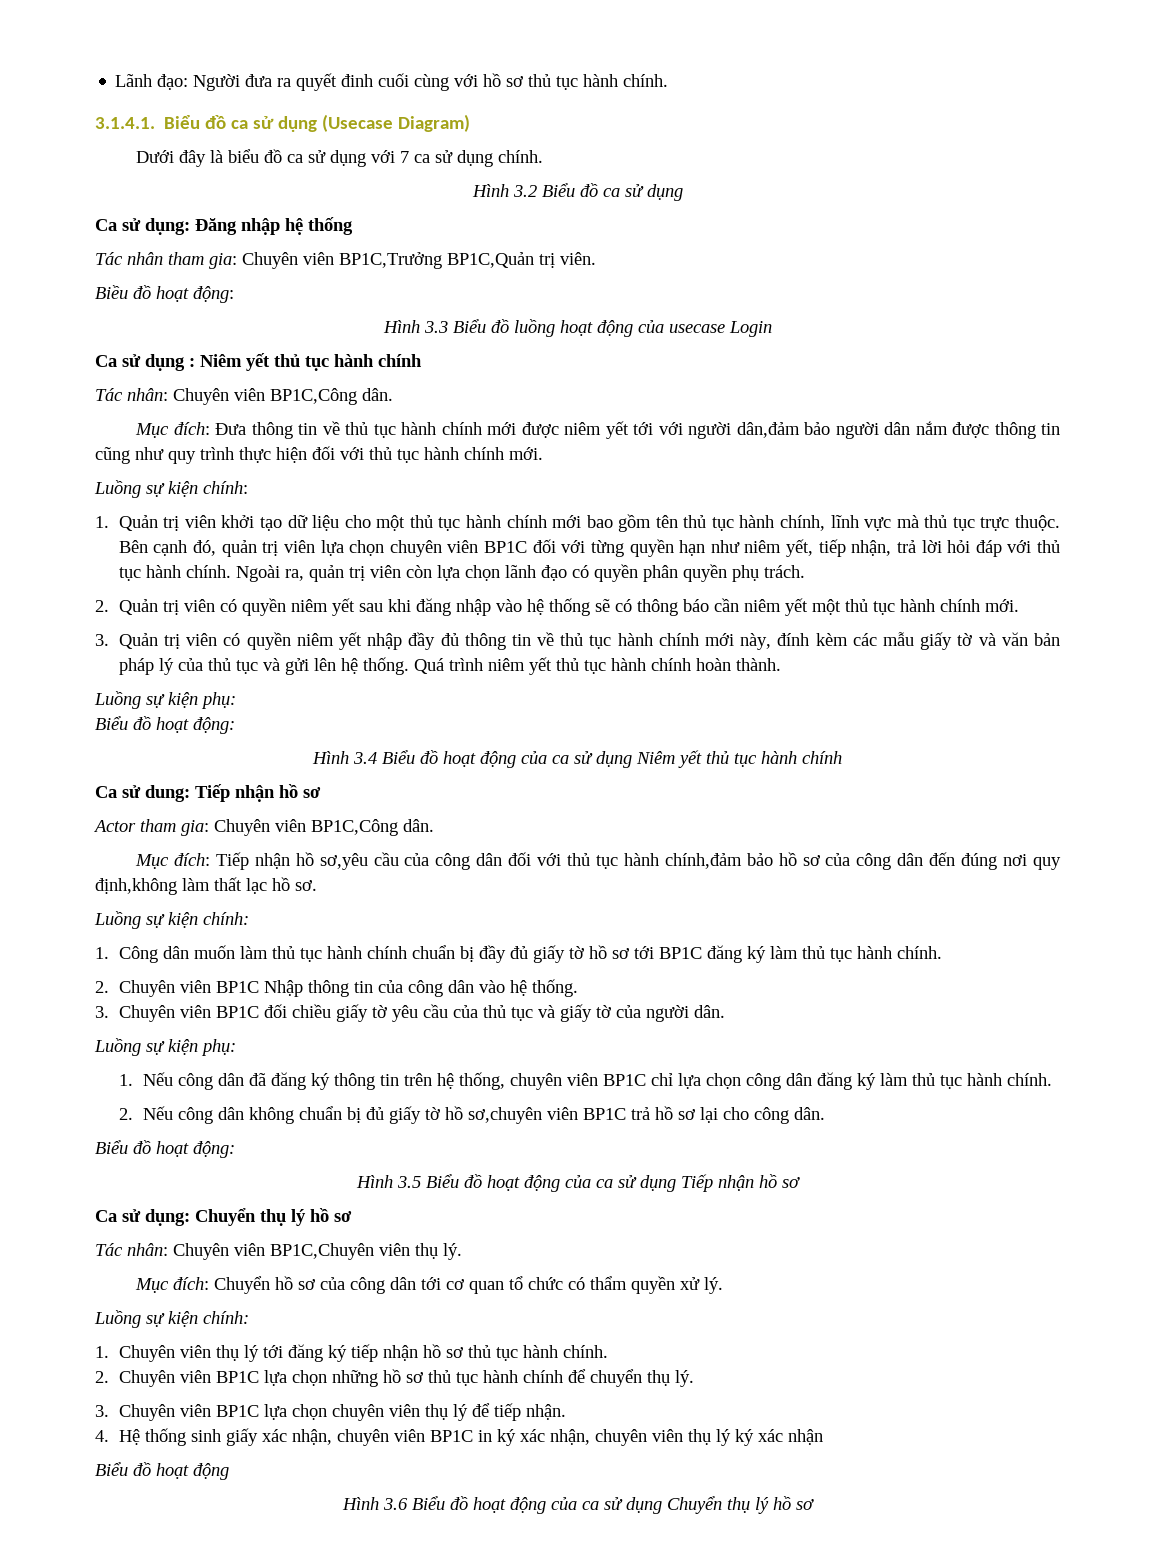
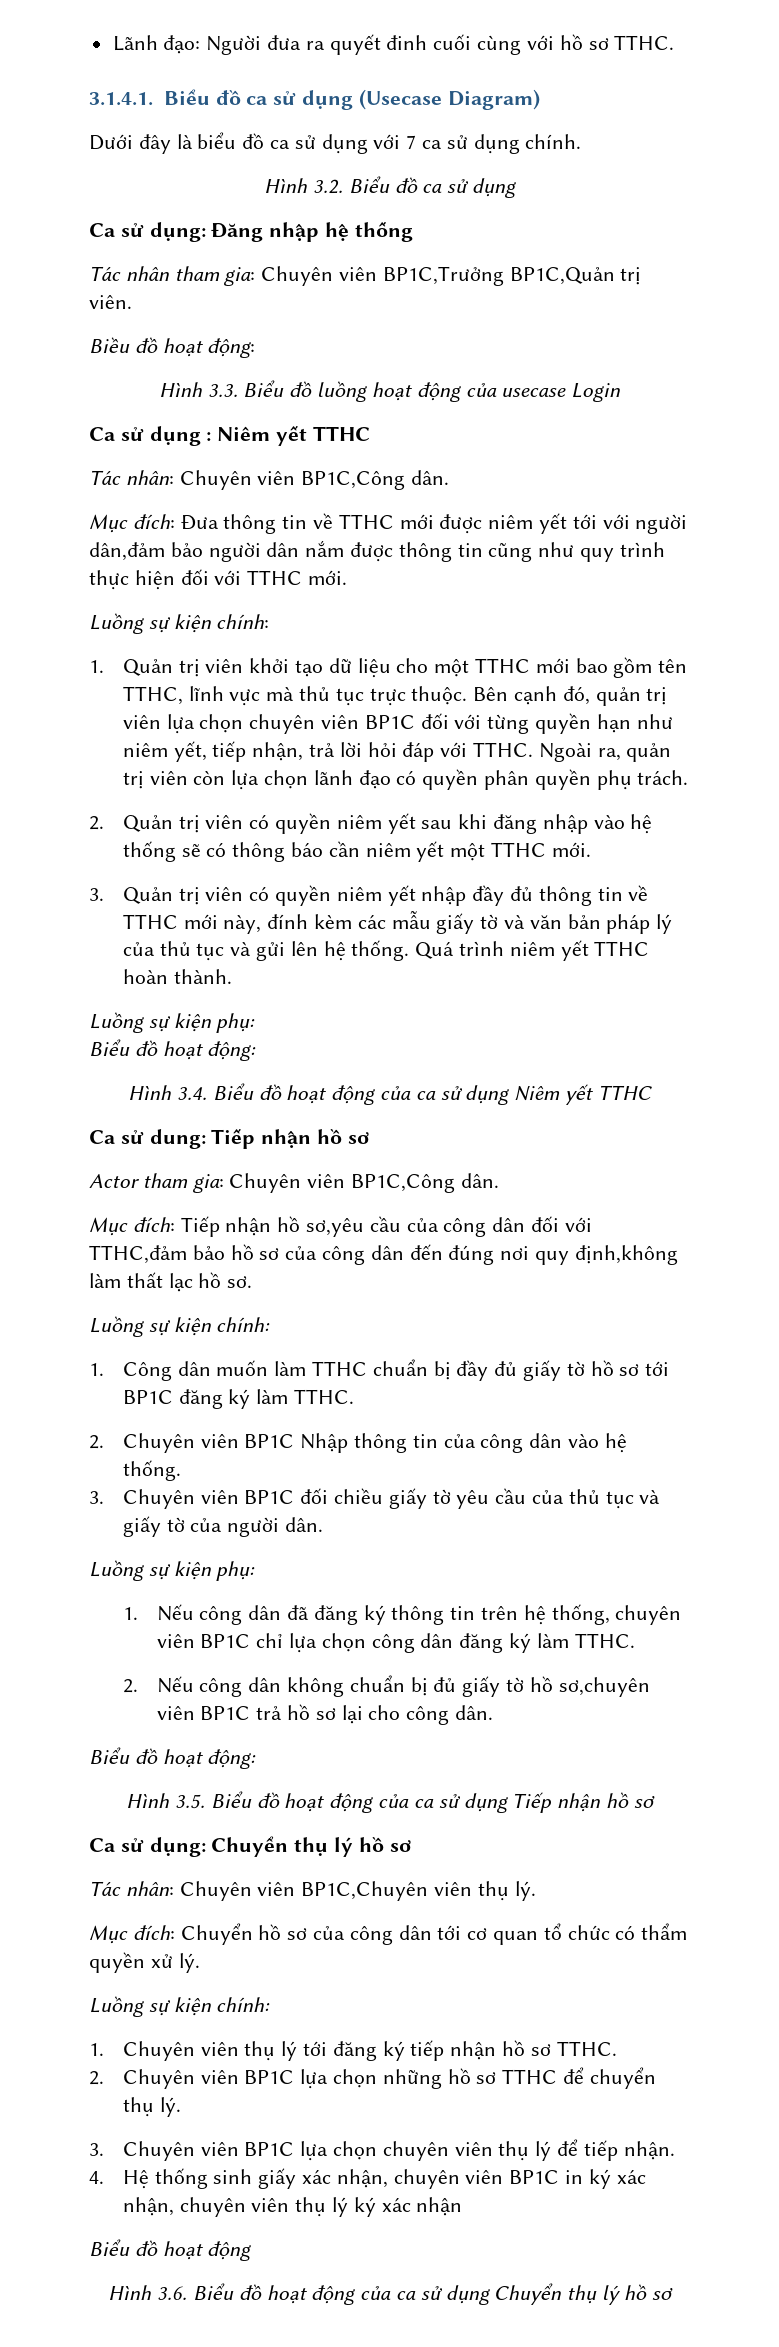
[528,74,669,90] thủ tục hành chính. -> [614,35,675,50] TTHC.
[512,185,537,197] 3.2 -> [312,179,343,194] 3.2.
[423,321,448,333] 3.3 -> [207,384,238,397] 3.3.
[274,354,422,371] thủ tục hành chính -> [312,426,370,441] TTHC
[345,422,482,438] thủ tục hành chính -> [338,514,394,529] TTHC
[369,447,504,463] thủ tục hành chính -> [247,570,303,585] TTHC
[409,514,826,532] thủ tục hành chính mới bao gồm tên thủ tục hành chính, -> [475,657,688,678] [122,686,183,705] TTHC mới bao gồm tên TTHC,
[1036,540,1060,553] [118,565,231,581] thủ tục hành chính. -> [473,742,534,757] TTHC.
[844,599,980,615] thủ tục hành chính -> [491,842,547,857] TTHC
[560,633,699,649] thủ tục hành chính -> [122,914,178,929] TTHC
[555,658,691,674] thủ tục hành chính -> [594,941,650,956] TTHC
[353,752,377,764] 3.4 -> [176,1087,207,1100] 3.4.
[706,751,842,767] thủ tục hành chính -> [597,1085,652,1100] TTHC
[567,853,742,869] thủ tục hành chính,đảm -> [89,1245,187,1264] TTHC,đảm
[271,946,407,962] thủ tục hành chính -> [311,1361,367,1376] TTHC
[801,946,942,962] thủ tục hành chính. -> [293,1389,354,1404] TTHC.
[911,1073,1052,1089] thủ tục hành chính. -> [574,1633,635,1648] TTHC.
[396,1176,421,1188] 3.5 -> [175,1794,206,1809] 3.5.
[467,1345,608,1361] thủ tục hành chính. -> [556,2041,617,2056] TTHC.
[427,1370,563,1386] thủ tục hành chính -> [502,2069,558,2084] TTHC
[382,1498,408,1510] 3.6 -> [157,2286,188,2300] 3.6.

